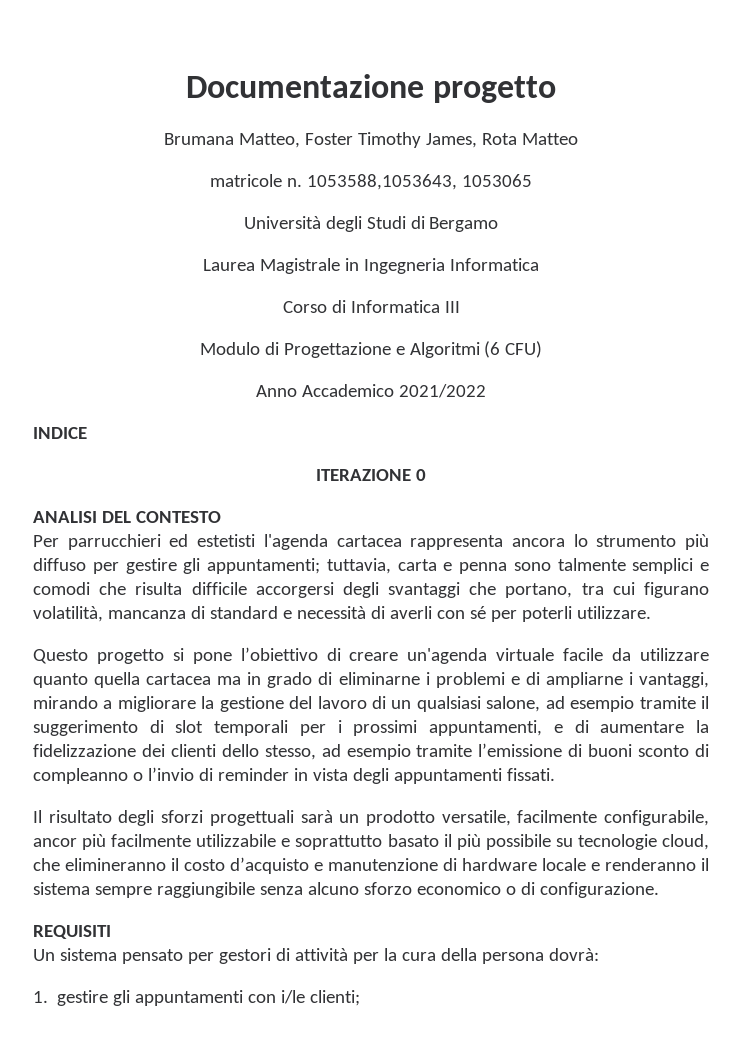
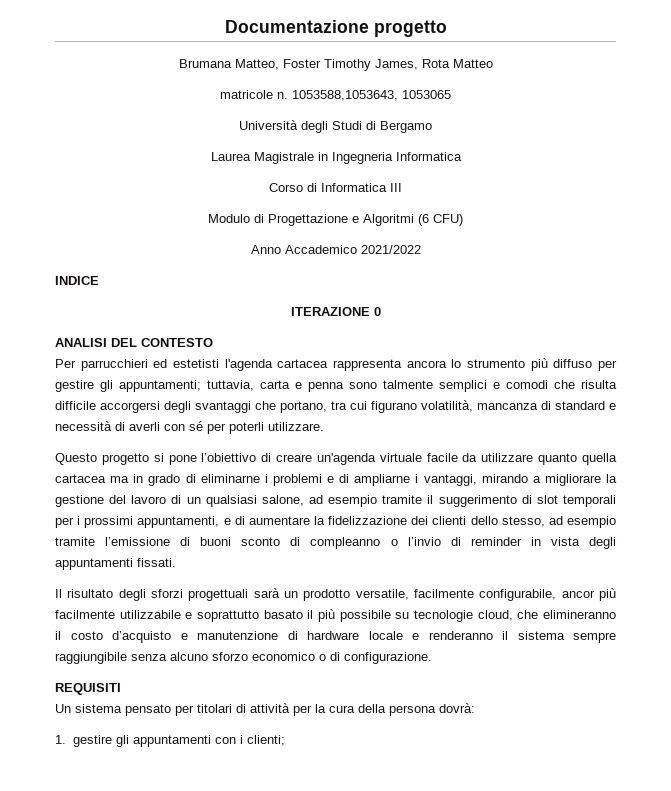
[218,948,271,964] gestori -> [197,704,232,713] titolari
[281,990,306,1004] i/le -> [240,735,244,744] i

